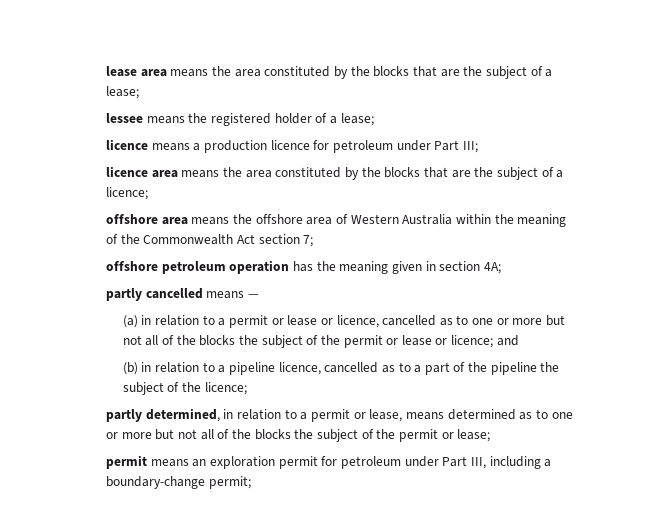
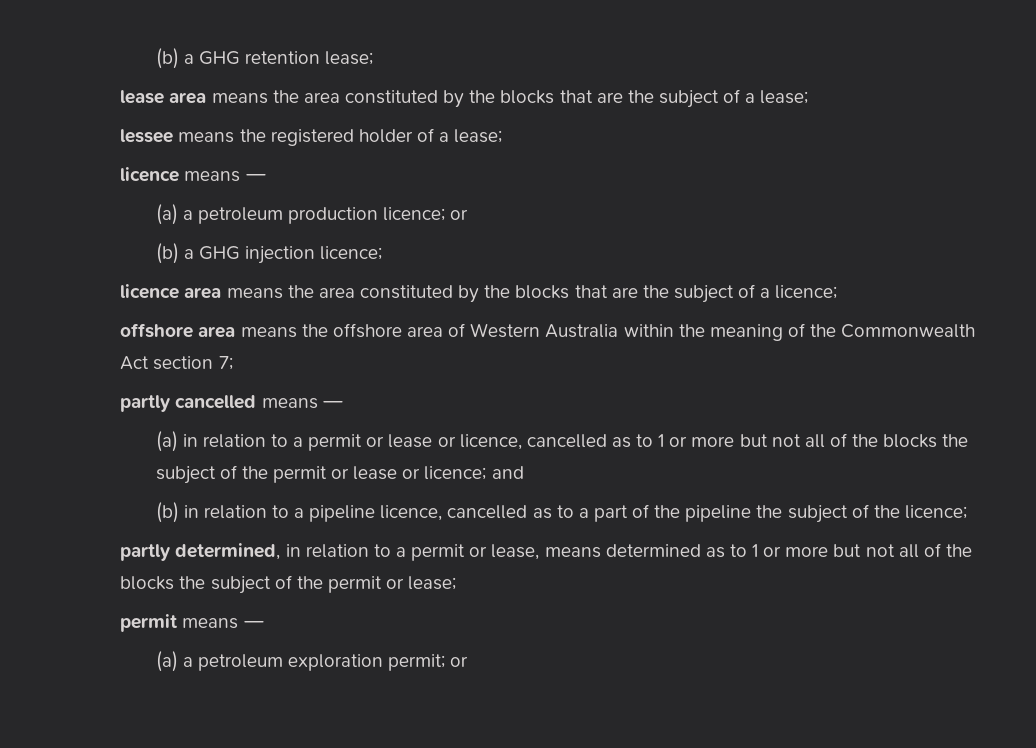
(106, 71) none -> [155,48,374,69] (b) a GHG retention lease; //
[193,140,478,153] a production licence for petroleum under Part III; -> [245,174,266,181] [155,204,469,225] [155,243,383,264] — // (a) a petroleum production licence; or // (b) a GHG injection licence;
[106,260,501,274] // offshore petroleum operation has the meaning given in section 4A; -> (233, 363) none
[472,318,494,325] one -> [658,434,665,447] 1
[551,412,573,419] one -> [752,544,759,557] 1
[192,456,552,469] [106,476,251,489] an exploration permit for petroleum under Part III, including a boundary-change permit; -> [243,621,264,628] [155,651,469,672] — // (a) a petroleum exploration permit; or

